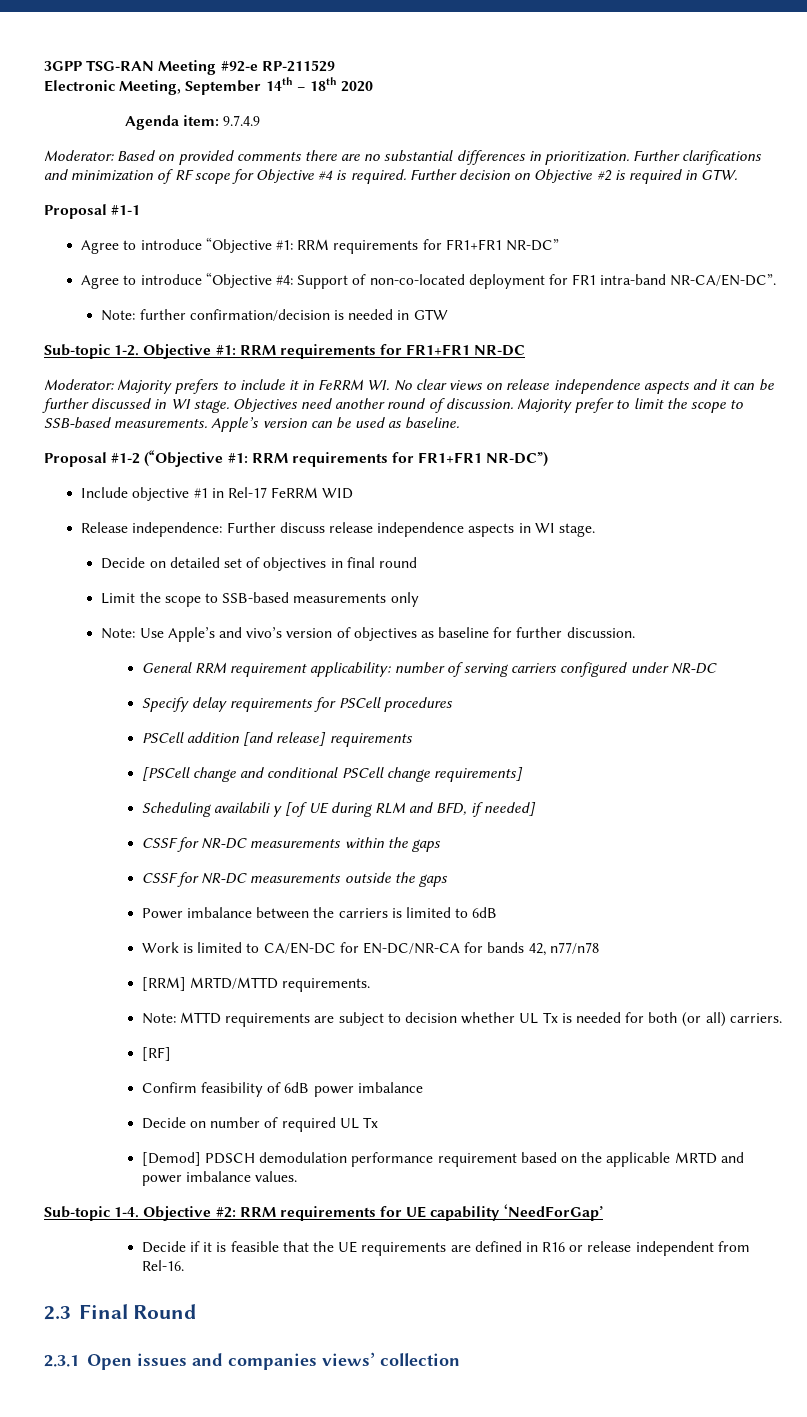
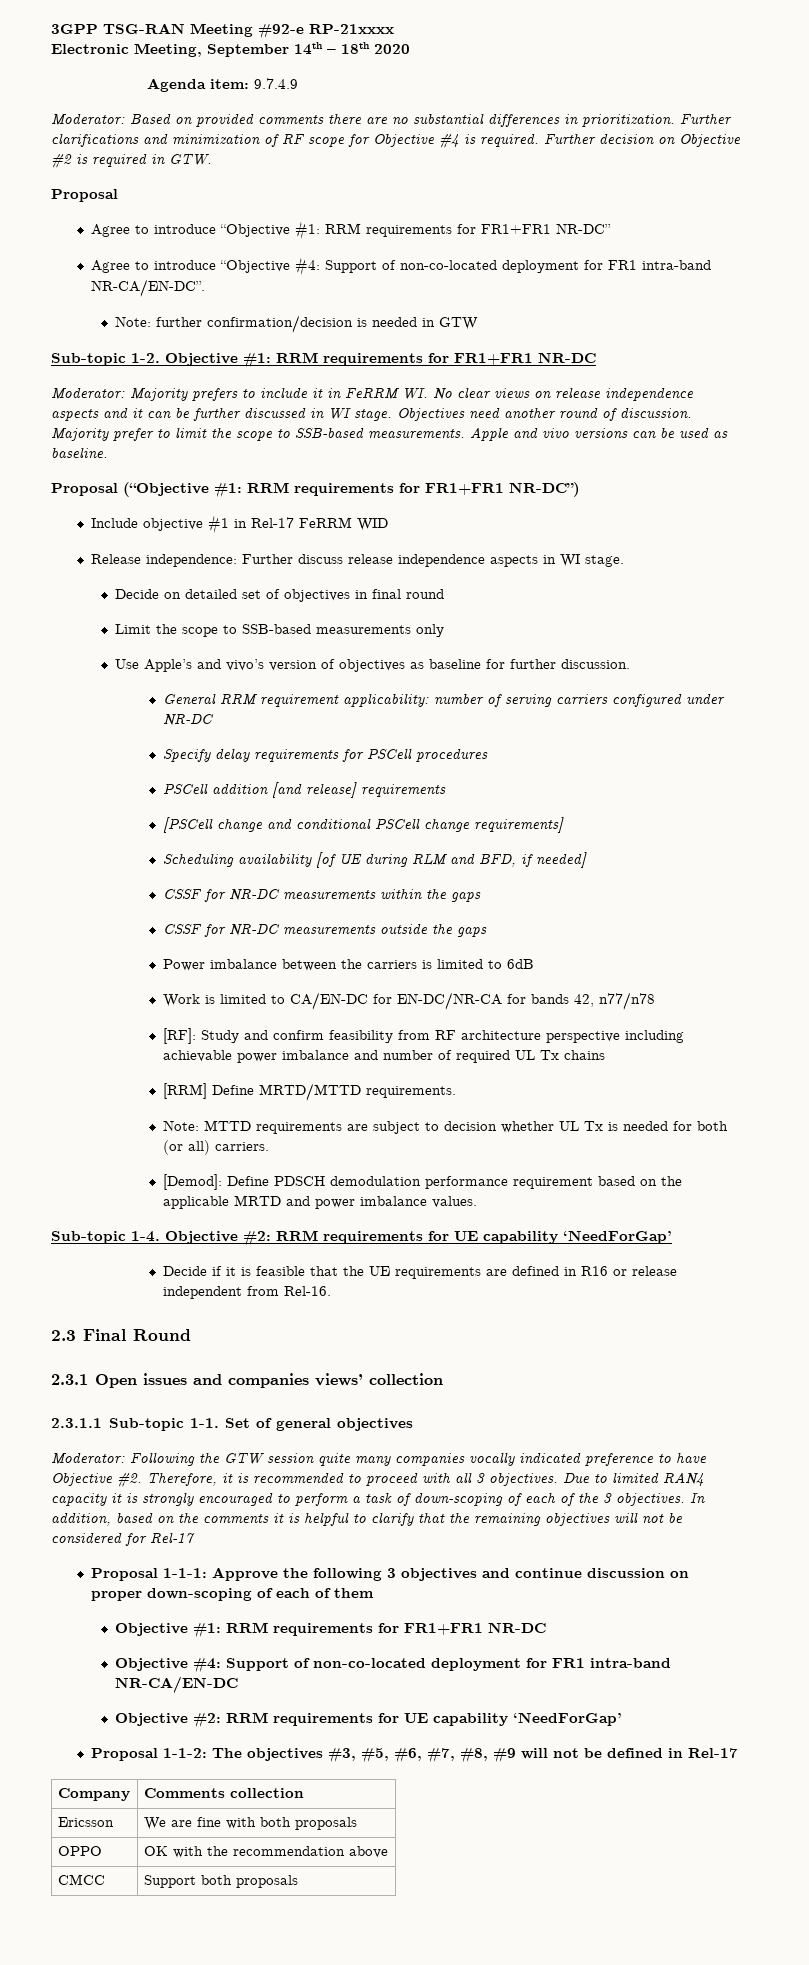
[261,60,335,72] RP-211529 -> [309,24,394,34] RP-21xxxx
[111,205,141,215] #1-1 -> (118, 195) none
[211,417,307,432] Apple’s version -> [470,427,628,441] Apple and vivo versions
[111,453,141,464] #1-2 -> (118, 489) none
[101,628,136,639] Note: -> (445, 630) none
[214,802,283,817] availabili y -> [238,853,313,867] availability
(599, 948) none -> [163,1028,685,1044] [163,1050,606,1063] // [RF]: Study and confirm feasibility from RF architecture perspective including achievable power imbalance and number of required UL Tx chains
(186, 984) none -> [212,1085,255,1095] Define
[141,1047,171,1061] [141,1082,423,1097] [141,1117,378,1132] [141,1152,201,1166] [RF] // Confirm feasibility of 6dB power imbalance // Decide on number of required UL Tx // [Demod] -> [163,1174,270,1190] [Demod]: Define
(460, 1359) none -> [51,1418,414,1431] [51,1452,707,1466] [51,1472,704,1487] [51,1492,705,1506] [51,1512,683,1526] [51,1532,195,1546] [91,1567,690,1581] [91,1588,375,1601] [115,1622,547,1638] [115,1657,672,1673] [115,1676,239,1693] [115,1712,623,1728] [91,1747,739,1763] [57,1788,130,1801] [143,1788,304,1798] [57,1817,114,1827] [143,1817,357,1830] [57,1846,102,1856] [143,1846,388,1858] [57,1874,105,1885] [143,1875,298,1888] // 2.3.1.1 Sub-topic 1-1. Set of general objectives // Moderator: Following the GTW session quite many companies vocally indicated preference to have Objective #2. Therefore, it is recommended to proceed with all 3 objectives. Due to limited RAN4 capacity it is strongly encouraged to perform a task of down-scoping of each of the 3 objectives. In addition, based on the comments it is helpful to clarify that the remaining objectives will not be considered for Rel-17 // Proposal 1-1-1: Approve the following 3 objectives and continue discussion on proper down-scoping of each of them // Objective #1: RRM requirements for FR1+FR1 NR-DC // Objective #4: Support of non-co-located deployment for FR1 intra-band NR-CA/EN-DC // Objective #2: RRM requirements for UE capability ‘NeedForGap’ // Proposal 1-1-2: The objectives #3, #5, #6, #7, #8, #9 will not be defined in Rel-17 // Company | Comments collection // Ericsson | We are fine with both proposals // OPPO | OK with the recommendation above // CMCC | Support both proposals

